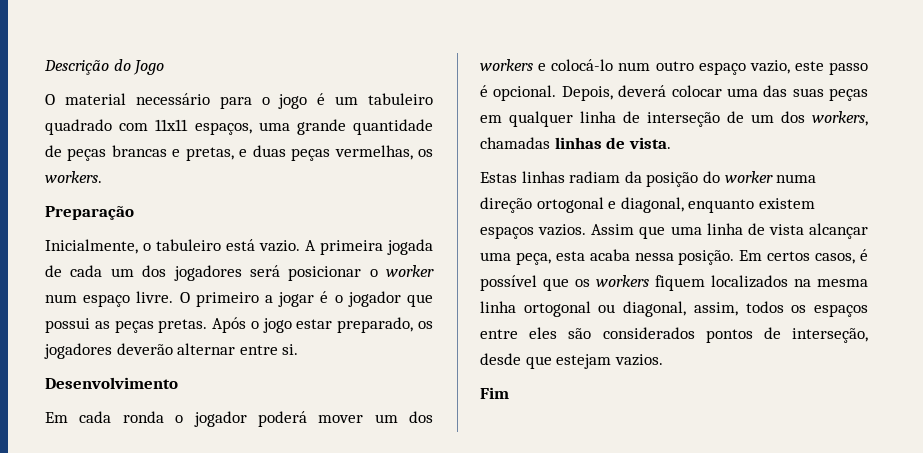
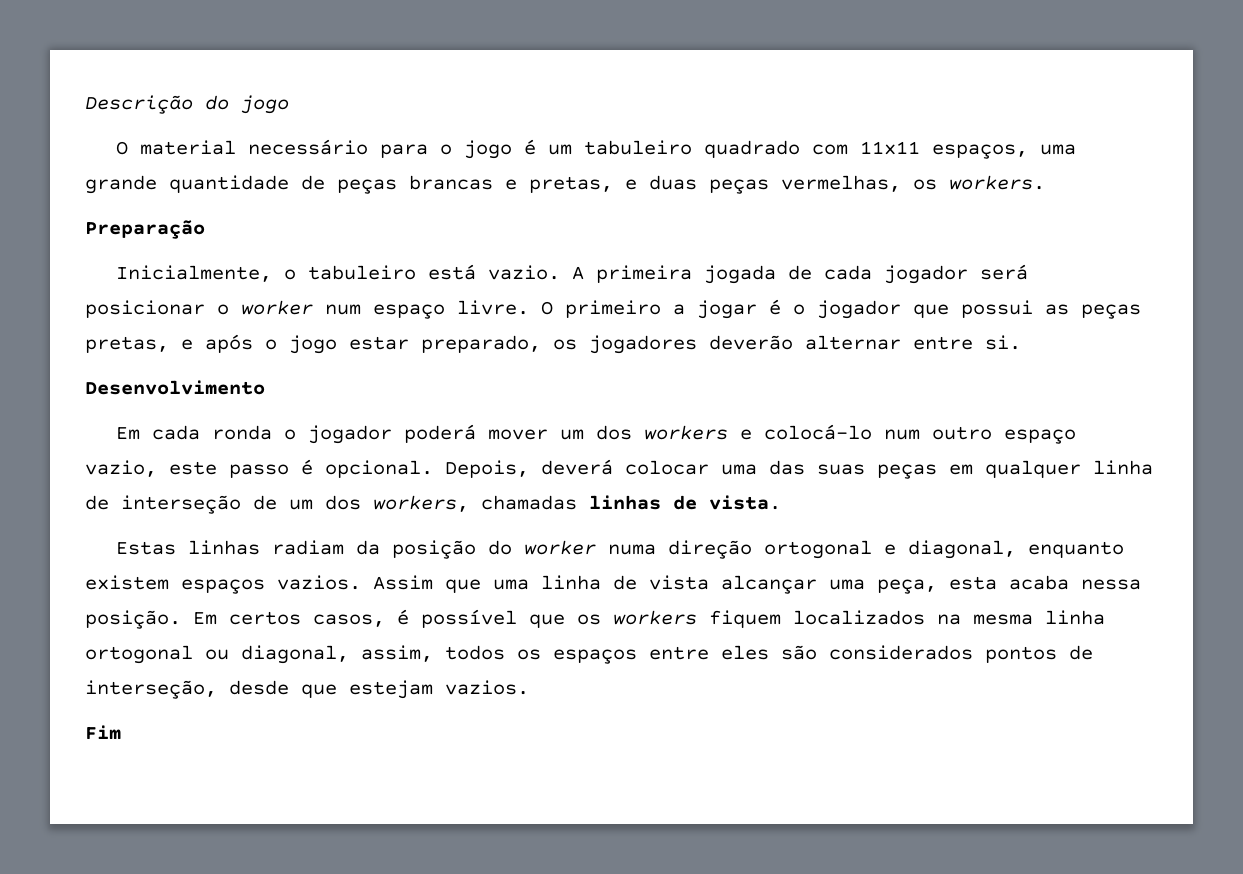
[133,60,165,75] Jogo -> [241,95,289,114] jogo
[110,265,242,281] um dos jogadores -> [884,265,969,284] jogador
[158,317,247,333] pretas. Após -> [85,334,253,353] pretas, e após

